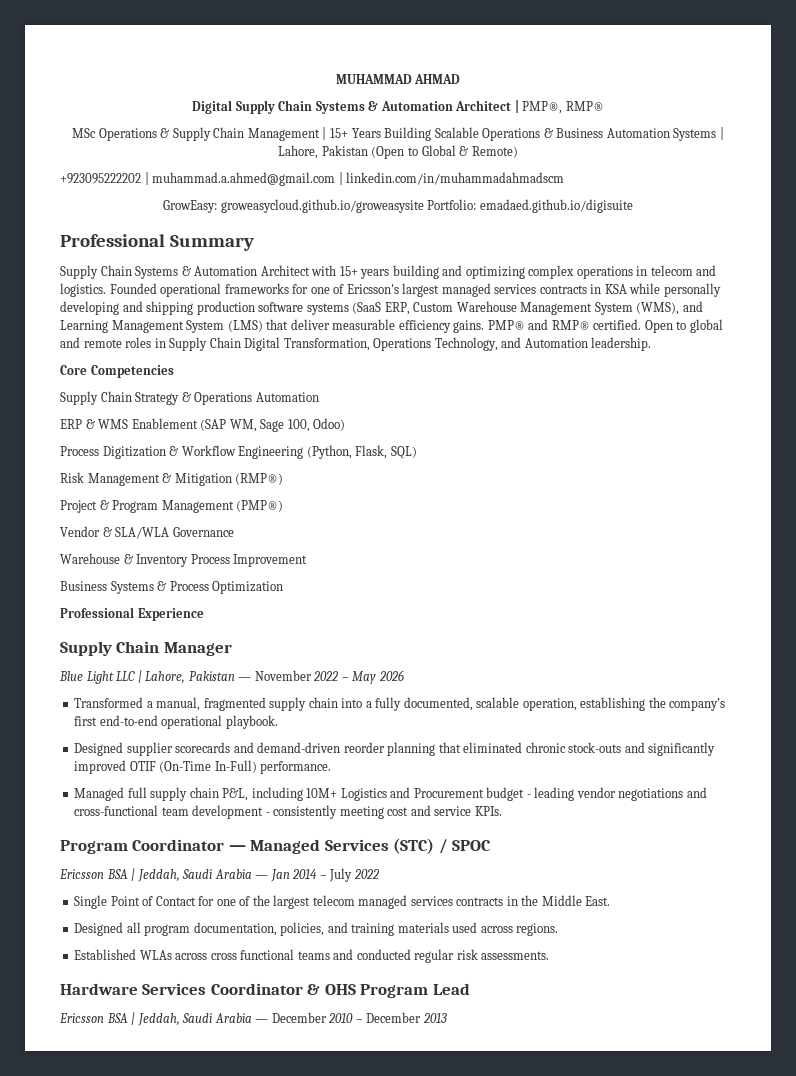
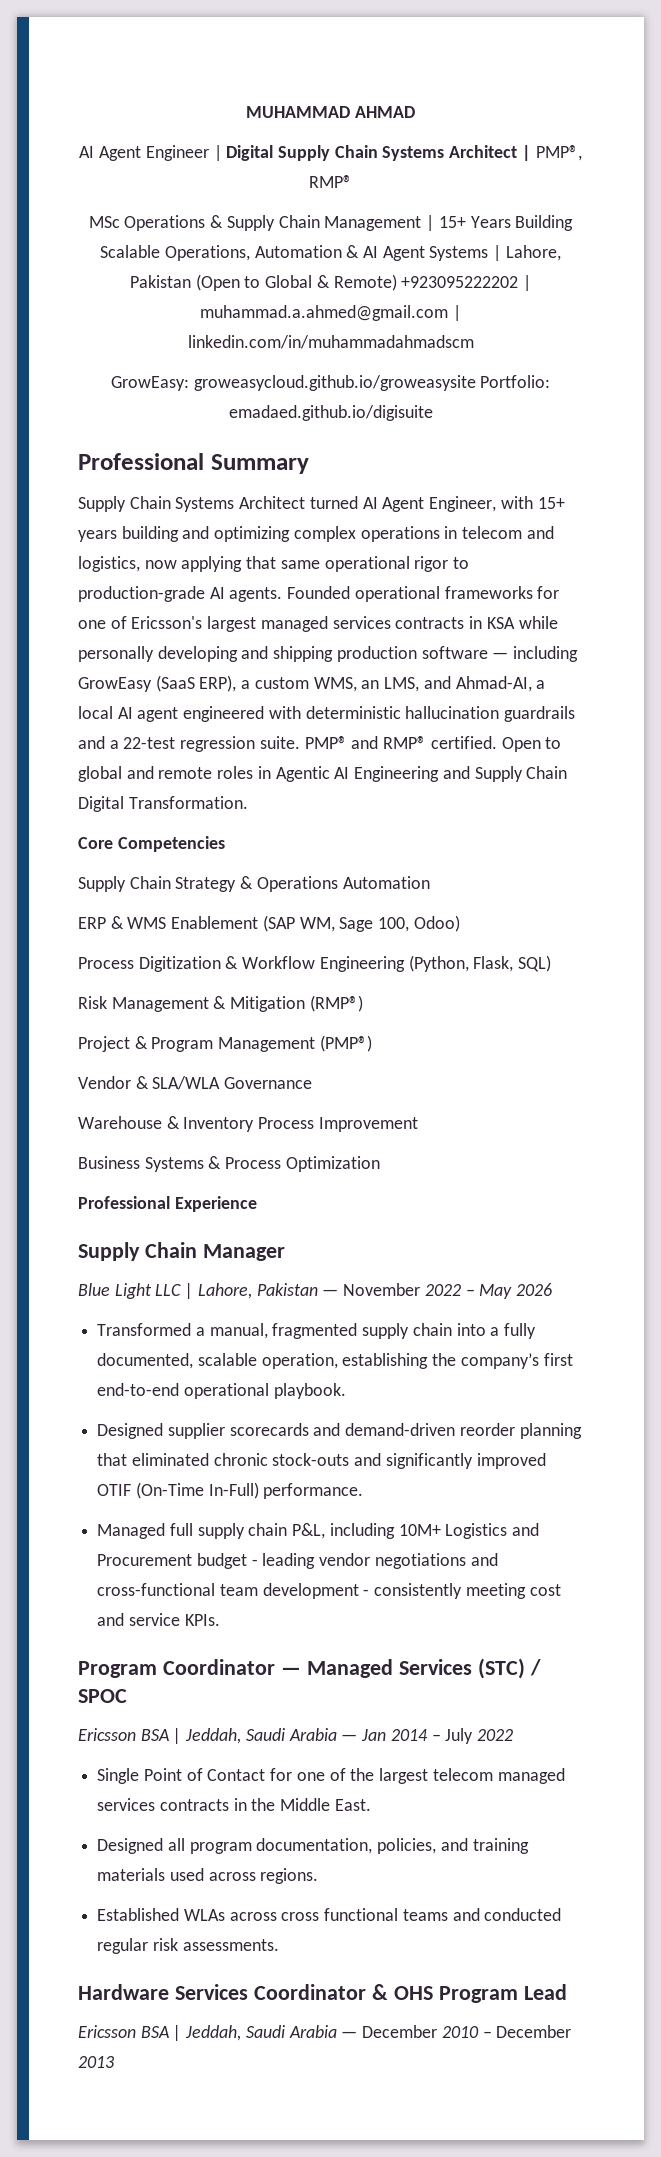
(461, 79) none -> [79,145,222,161] AI Agent Engineer |
[368,101,453,111] & Automation -> (445, 153) none
[482,128,670,141] Operations & Business Automation -> [164,245,425,261] Operations, Automation & AI Agent
(518, 152) // -> (397, 282) none
[181,265,310,276] & Automation Architect -> [239,496,497,512] Architect turned AI Agent Engineer,
[60,283,106,297] logistics. -> [78,556,470,572] [78,586,283,602] logistics, now applying that same operational rigor to production-grade AI agents.
[306,301,703,315] [60,319,485,333] systems (SaaS ERP, Custom Warehouse Management System (WMS), and Learning Management System (LMS) that deliver measurable efficiency gains. -> [492,646,579,662] [78,675,546,692] [78,706,576,722] [78,736,300,752] — including GrowEasy (SaaS ERP), a custom WMS, an LMS, and Ahmad-AI, a local AI agent engineered with deterministic hallucination guardrails and a 22-test regression suite.
[169,337,652,351] Supply Chain Digital Transformation, Operations Technology, and Automation leadership. -> [275,766,568,782] [78,796,248,812] Agentic AI Engineering and Supply Chain Digital Transformation.

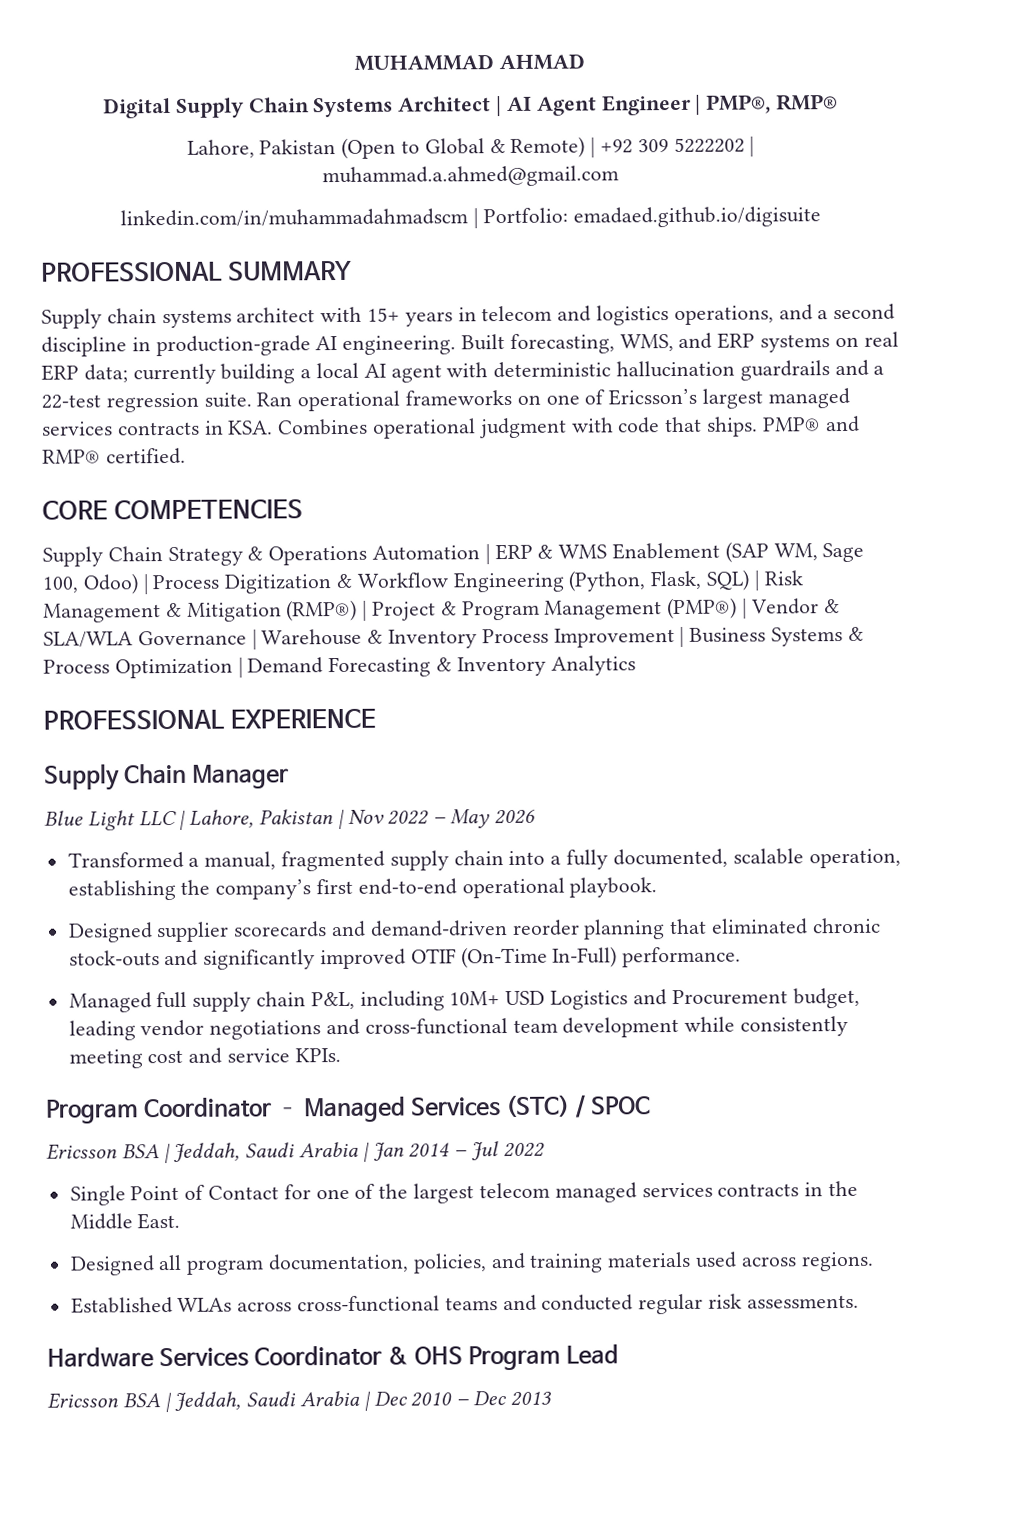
[79,145,222,161] AI Agent Engineer | -> (585, 62) none
[535,145,582,161] [309,175,352,188] [88,215,574,231] [100,245,502,261] PMP®, RMP® // MSc Operations & Supply Chain Management | 15+ Years Building Scalable Operations, Automation & AI Agent Systems | -> [506,94,838,116] AI Agent Engineer | PMP®, RMP® //
[401,275,532,291] [200,305,461,321] [187,335,474,349] [110,375,476,391] +923095222202 | muhammad.a.ahmed@gmail.com | linkedin.com/in/muhammadahmadscm // GrowEasy: groweasycloud.github.io/groweasysite -> [590,136,755,158] [322,165,619,188] [120,208,479,229] | +92 309 5222202 | muhammad.a.ahmed@gmail.com // linkedin.com/in/muhammadahmadscm |
[78,453,309,474] [78,496,565,512] [78,526,554,542] [78,556,470,572] [78,586,560,602] [78,616,558,632] [78,646,579,662] [78,675,532,692] Professional Summary // Supply Chain Systems Architect turned AI Agent Engineer, with 15+ years building and optimizing complex operations in telecom and logistics, now applying that same operational rigor to production-grade AI agents. Founded operational frameworks for one of Ericsson's largest managed services contracts in KSA while personally developing and shipping production software — including GrowEasy (SaaS ERP), a custom WMS, an LMS, and Ahmad-AI, -> [41,260,352,282] [41,303,896,329] [41,331,899,357] [41,363,296,385] PROFESSIONAL SUMMARY // Supply chain systems architect with 15+ years in telecom and logistics operations, and a second discipline in production-grade AI engineering. Built forecasting, WMS, and ERP systems on real ERP data; currently building
[183,706,265,722] engineered -> (442, 373) none
[304,736,562,752] [78,766,568,782] [78,796,248,812] [78,836,225,852] PMP® and RMP® certified. Open to global and remote roles in Agentic AI Engineering and Supply Chain Digital Transformation. // Core Competencies -> [256,387,850,412] [42,415,860,439] [42,447,186,465] [42,499,303,520] Ran operational frameworks on one of Ericsson’s largest managed services contracts in KSA. Combines operational judgment with code that ships. PMP® and RMP® certified. // CORE COMPETENCIES
(430, 882) // -> [484,544,490,565] |
(460, 923) // -> [142,574,149,595] |
(552, 963) // -> [753,570,760,591] |
(363, 1003) // -> [362,600,368,621] |
(372, 1043) // -> [742,598,748,619] |
(313, 1083) // -> [251,629,257,650] |
(418, 1124) // -> [679,626,685,647] |
[78,1196,257,1212] // Professional Experience -> [237,655,636,678] [43,708,376,730] | Demand Forecasting & Inventory Analytics // PROFESSIONAL EXPERIENCE
[322,1283,421,1296] — November -> [337,808,385,830] | Nov
(441, 1530) none -> [505,990,546,1006] USD
[196,1553,258,1569] budget - -> [792,987,860,1009] budget,
[363,1589,370,1596] - -> [684,1016,736,1032] while
[280,1667,301,1675] — -> [277,1107,300,1116] –
[341,1734,358,1741] — -> [362,1141,370,1162] |
[445,1728,474,1744] July -> [471,1141,500,1161] Jul
[281,1908,399,1921] cross functional -> [297,1295,441,1313] cross-functional
[341,2025,438,2038] — December -> [363,1390,408,1411] | Dec
[496,2025,572,2038] December -> [473,1391,508,1406] Dec

